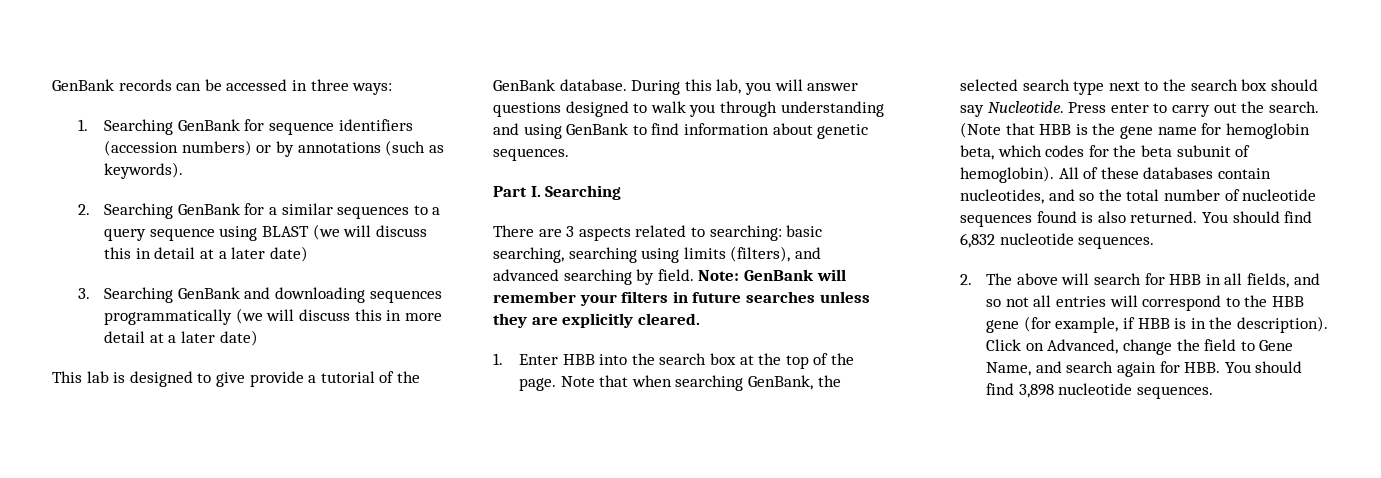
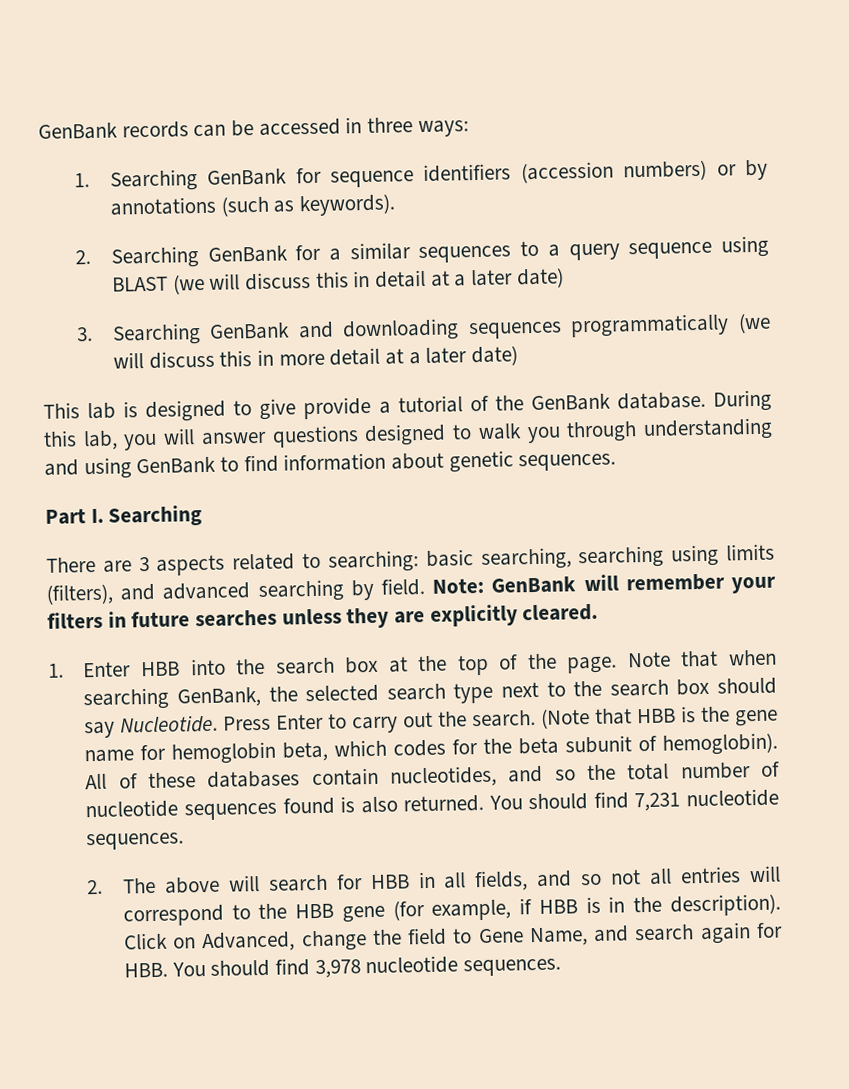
[1110,103,1149,113] enter -> [276,713,325,730] Enter
[960,233,996,248] 6,832 -> [634,792,681,812] 7,231
[1018,384,1054,398] 3,898 -> [314,959,361,979] 3,978

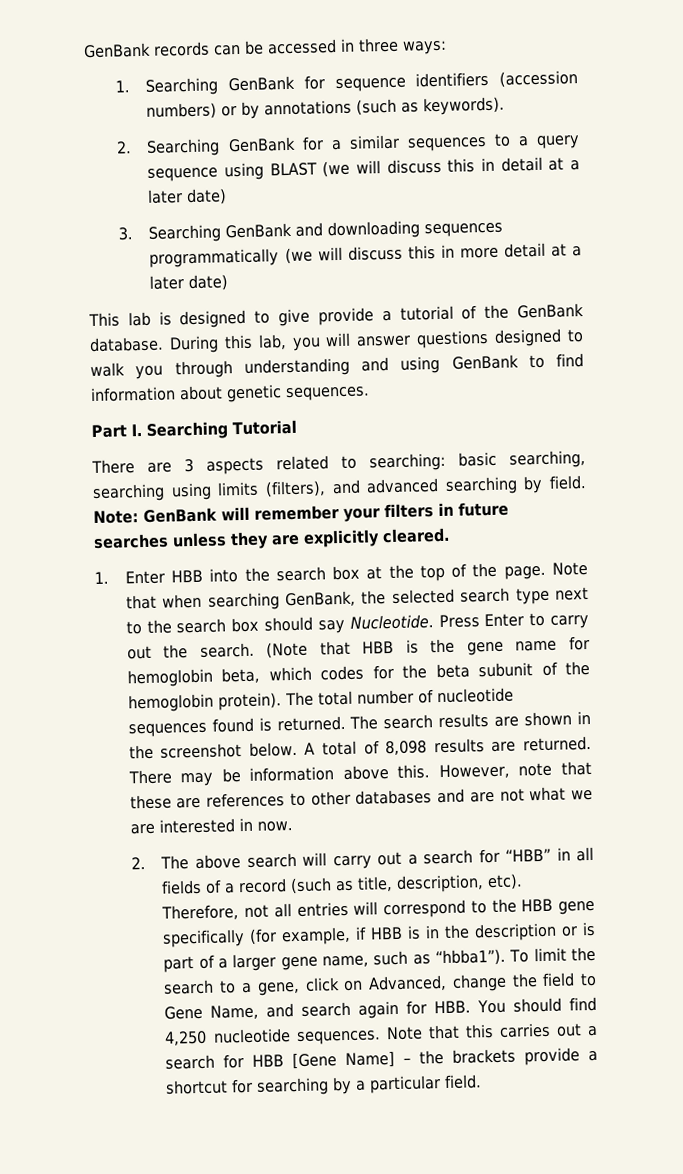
(203, 516) none -> [232,419,297,436] Tutorial
[662,732,779,756] [85,764,617,790] hemoglobin). All of these databases contain nucleotides, and so the -> [565,660,591,676] [127,691,314,713] the hemoglobin protein). The
[360,788,780,814] [86,832,185,851] [87,874,410,895] also returned. You should find 7,231 nucleotide sequences. // 2. The above will search for HBB -> [276,710,591,732] [128,735,593,760] [127,760,592,787] [129,786,594,810] [129,817,293,835] [130,848,552,870] returned. The search results are shown in the screenshot below. A total of 8,098 results are returned. There may be information above this. However, note that these are references to other databases and are not what we are interested in now. // 2. The above search will carry out a search for “HBB”
[474,870,603,892] fields, and so -> [161,873,524,895] [161,904,240,921] fields of a record (such as title, description, etc). Therefore,
(385, 914) none -> [162,929,246,948] specifically
[670,893,781,917] [123,932,168,950] description). Click -> [474,921,596,942] [163,946,596,973] [163,977,340,996] description or is part of a larger gene name, such as “hbba1”). To limit the search to a gene, click
[314,955,561,979] 3,978 nucleotide sequences. -> [164,1022,598,1046] [165,1047,598,1070] [165,1074,483,1096] 4,250 nucleotide sequences. Note that this carries out a search for HBB [Gene Name] – the brackets provide a shortcut for searching by a particular field.

